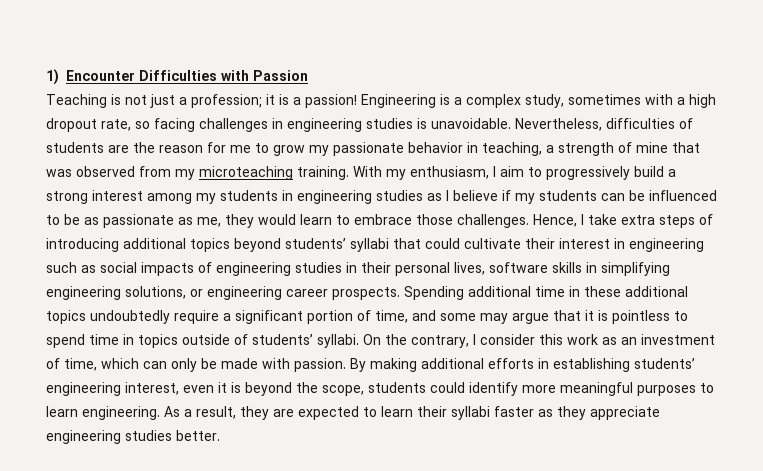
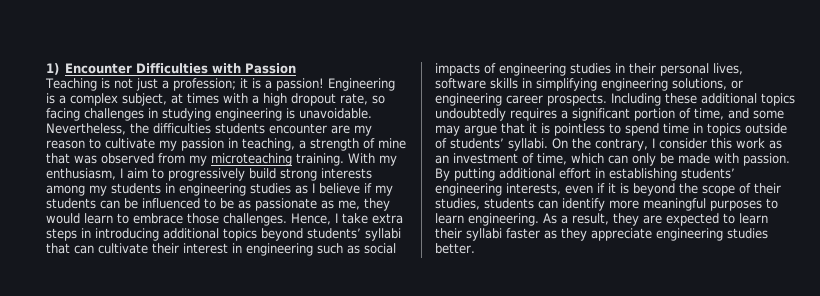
[525,94,641,108] study, sometimes -> [122,93,219,106] subject, at times
[287,118,413,132] engineering studies -> [162,108,282,121] studying engineering
[606,118,693,129] [46,142,463,156] difficulties of students are the reason for me to grow my passionate behavior -> [130,123,372,136] [46,138,224,151] the difficulties students encounter are my reason to cultivate my passion
[668,169,676,177] [46,190,143,204] a strong interest -> [280,168,372,181] strong interests
[699,214,713,225] of -> [81,228,91,238] in
[425,238,460,249] could -> [74,245,94,254] can
[404,286,580,300] Spending additional time in -> [611,93,661,106] Including
[174,310,219,324] require -> [510,108,557,121] requires
[370,358,534,372] making additional efforts -> [454,168,591,181] putting additional effort
[125,382,214,395] interest, even -> [506,183,605,195] interests, even if
[322,382,465,396] scope, students could -> [702,183,781,196] [435,198,558,210] scope of their studies, students can

